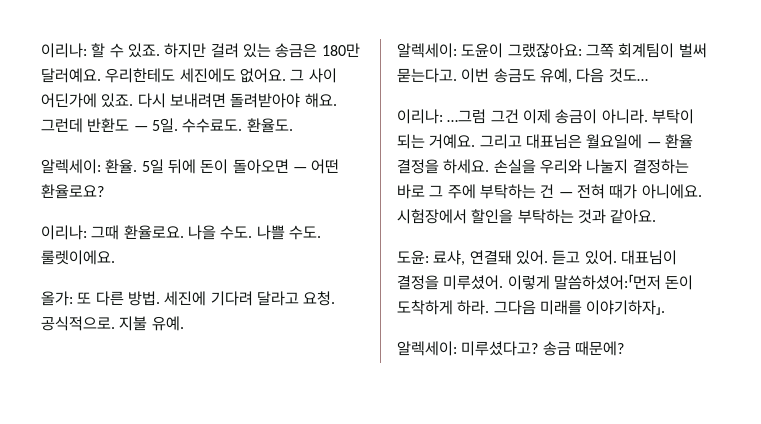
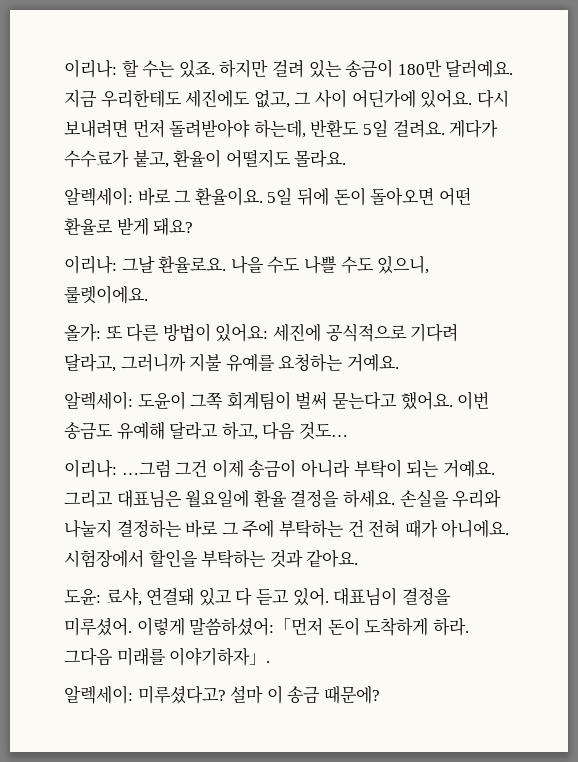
[109,43,124,58] 수 -> [142,60,176,78] 수는
[275,43,318,58] 송금은 -> [345,59,394,78] 송금이
(101, 75) none -> [64,90,97,108] 지금
[239,68,286,83] 없어요. -> [253,90,290,108] 없고,
[101,93,134,108] 있죠. -> [420,89,473,108] 있어요.
[230,93,337,108] [41,118,293,133] [41,159,340,174] [41,184,104,199] [41,225,120,240] 돌려받아야 해요. 그런데 반환도 — 5일. 수수료도. 환율도. // 알렉세이: 환율. 5일 뒤에 돈이 돌아오면 — 어떤 환율로요? // 이리나: 그때 -> [132,119,499,138] [64,149,347,168] [64,187,471,206] [64,217,194,236] [64,255,155,274] 먼저 돌려받아야 하는데, 반환도 5일 걸려요. 게다가 수수료가 붙고, 환율이 어떨지도 몰라요. // 알렉세이: 바로 그 환율이요. 5일 뒤에 돈이 돌아오면 어떤 환율로 받게 돼요? // 이리나: 그날
[220,225,321,240] 수도. 나쁠 수도. -> [267,255,430,274] 수도 나쁠 수도 있으니,
[127,291,336,306] [41,316,184,331] 방법. 세진에 기다려 달라고 요청. 공식적으로. 지불 유예. -> [162,323,459,342] [64,353,399,372] 방법이 있어요: 세진에 공식적으로 기다려 달라고, 그러니까 지불 유예를 요청하는 거예요.
[507,43,582,58] 그랬잖아요: -> (186, 400) none
[397,68,572,84] 묻는다고. 이번 송금도 유예, -> [331,391,490,410] [64,421,258,440] 묻는다고 했어요. 이번 송금도 유예해 달라고 하고,
[601,109,648,124] 아니라. -> [300,459,350,478] 아니라
[646,142,661,147] — -> (250, 499) none
[558,192,573,197] — -> (364, 528) none
[515,250,548,265] 있어. -> [198,588,253,606] 있고 다
(539, 348) none -> [230,685,283,704] 설마 이

